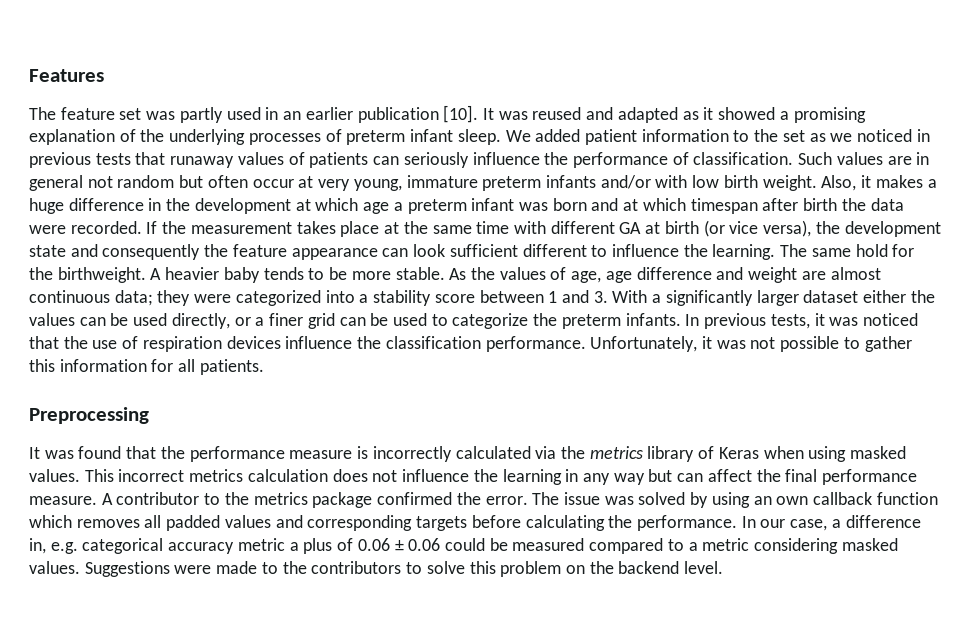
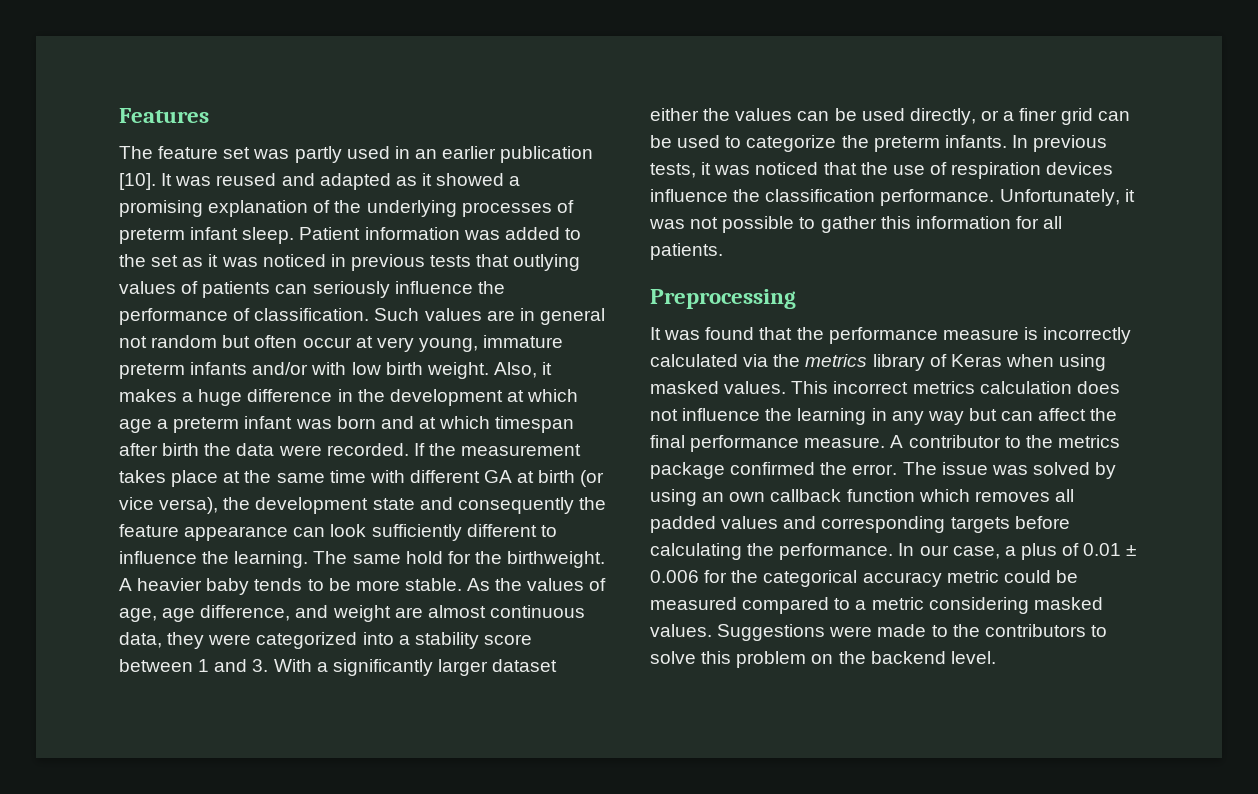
[505,129,729,145] We added patient information -> [299,227,560,240] Patient information was added
[830,133,853,142] we -> [208,254,258,267] it was
[170,156,235,168] runaway -> [513,254,581,271] outlying
[449,244,518,257] sufficient -> [371,524,462,541] sufficiently
[636,267,712,280] difference -> [200,605,291,621] difference,
[114,290,153,306] data; -> [119,632,162,648] data,
[845,515,921,528] [29,538,441,554] difference in, e.g. categorical accuracy metric a plus of 0.06 ± 0.06 -> [1020,543,1137,560] [650,570,999,587] plus of 0.01 ± 0.006 for the categorical accuracy metric

